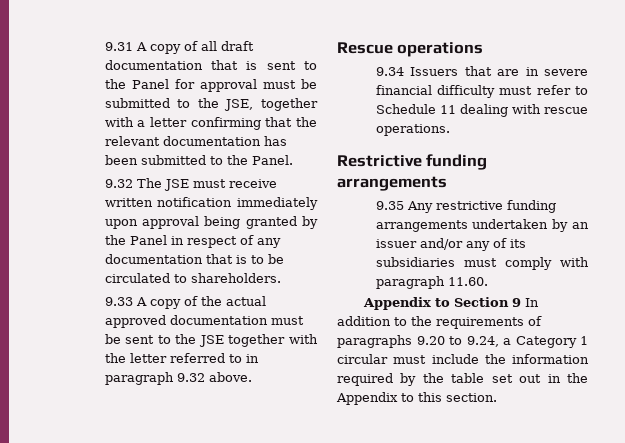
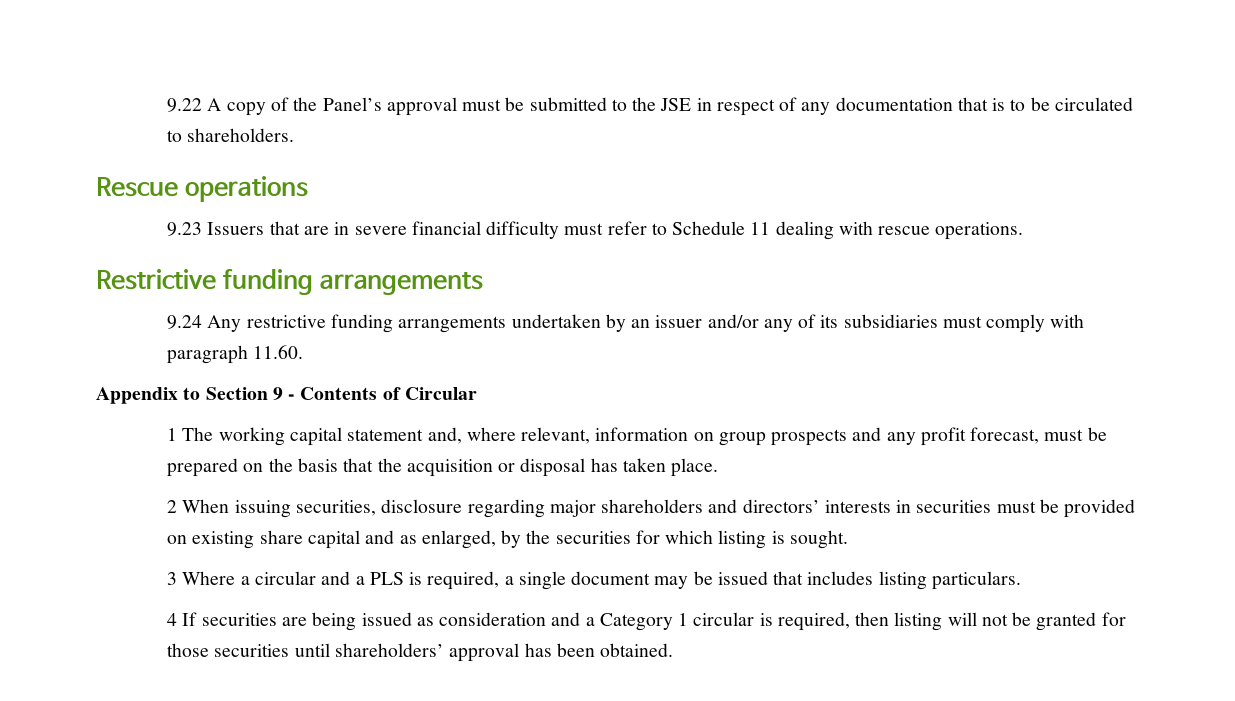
[104,41,254,54] [104,60,318,70] [104,79,195,89] 9.31 A copy of all draft documentation that is sent to the Panel for -> [167,97,382,116] 9.22 A copy of the Panel’s
[224,98,318,111] [104,117,317,130] [104,136,287,146] [104,155,293,165] [104,178,277,191] [104,197,318,210] [104,216,319,229] [104,235,167,245] JSE, together with a letter confirming that the relevant documentation has been submitted to the Panel. // 9.32 The JSE must receive written notification immediately upon approval being granted by the Panel -> [660,98,692,111] JSE
[104,296,266,309] [104,315,304,328] [104,334,318,347] [104,353,259,363] [104,372,252,385] // 9.33 A copy of the actual approved documentation must be sent to the JSE together with the letter referred to in paragraph 9.32 above. -> (295, 135) none
[375,67,404,76] 9.34 -> [167,222,203,236] 9.23
[375,201,404,210] 9.35 -> [167,315,203,329] 9.24
[525,298,540,307] [337,316,542,329] [337,335,588,348] [337,354,589,364] [337,373,588,386] [336,392,497,405] In addition to the requirements of paragraphs 9.20 to 9.24, a Category 1 circular must include the information required by the table set out in the Appendix to this section. -> [288,387,477,400] [167,427,1107,446] [167,458,719,477] [167,499,1136,518] [167,530,848,549] [167,571,1021,590] [167,612,1126,631] [167,643,674,662] - Contents of Circular // 1 The working capital statement and, where relevant, information on group prospects and any profit forecast, must be prepared on the basis that the acquisition or disposal has taken place. // 2 When issuing securities, disclosure regarding major shareholders and directors’ interests in securities must be provided on existing share capital and as enlarged, by the securities for which listing is sought. // 3 Where a circular and a PLS is required, a single document may be issued that includes listing particulars. // 4 If securities are being issued as consideration and a Category 1 circular is required, then listing will not be granted for those securities until shareholders’ approval has been obtained.

